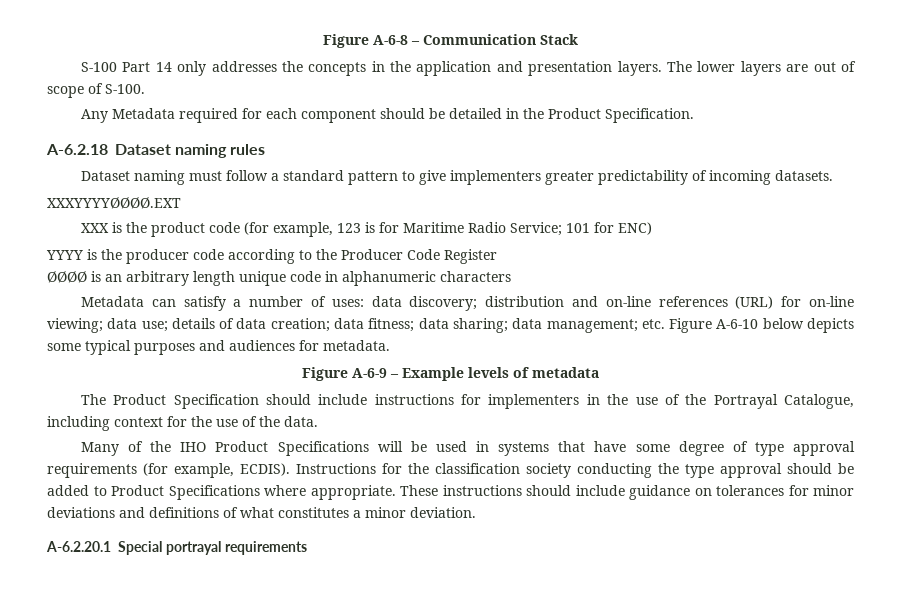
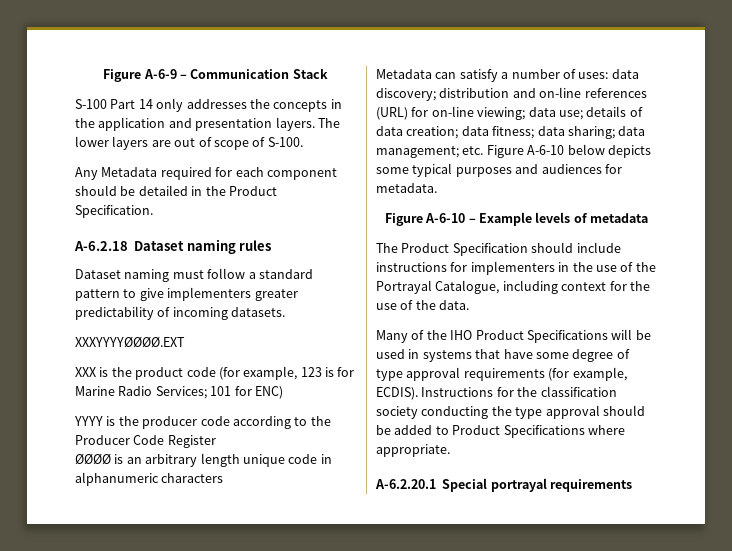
[323,34,408,48] Figure A-6-8 -> [103,69,177,82] Figure A-6-9
[402,222,562,236] Maritime Radio Service; -> [75,386,207,399] Marine Radio Services;
[352,368,387,378] A-6-9 -> [425,213,466,223] A-6-10
[400,485,854,500] [47,507,476,518] These instructions should include guidance on tolerances for minor deviations and definitions of what constitutes a minor deviation. -> (450, 450) none

